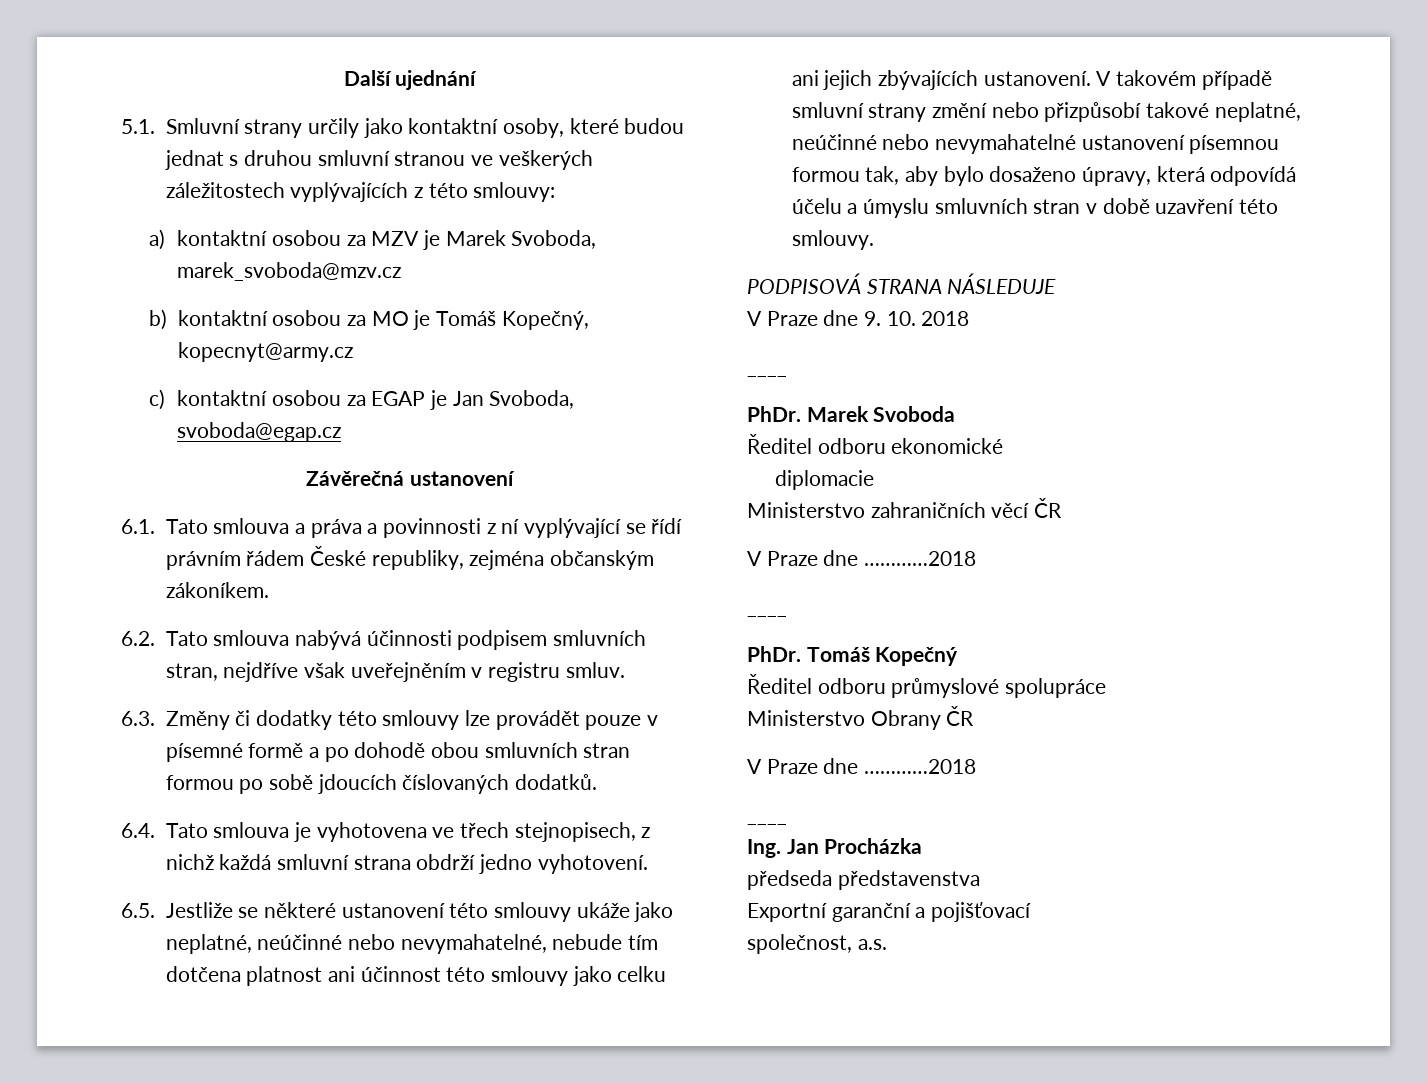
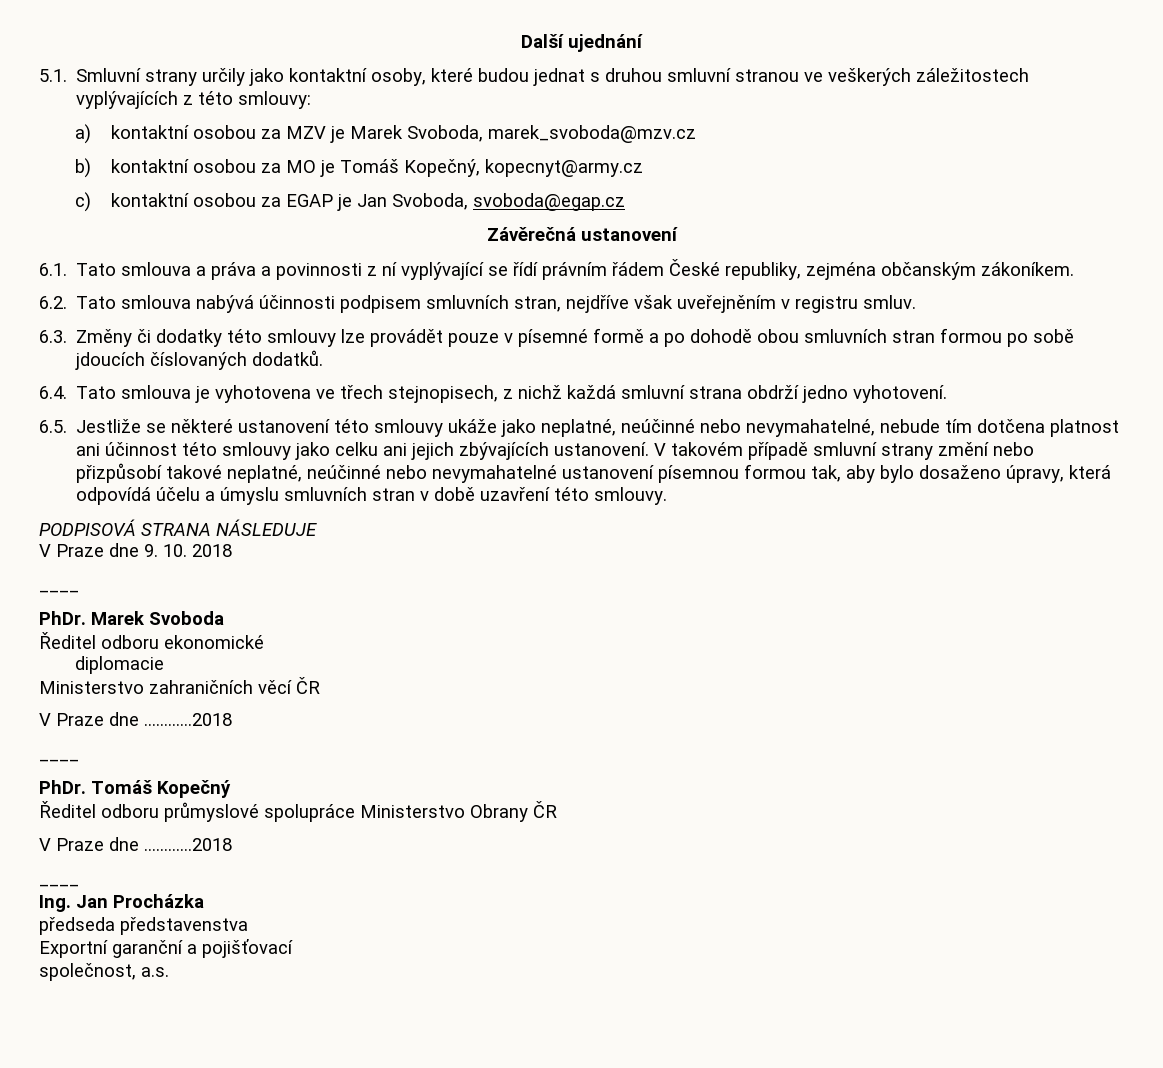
(1107, 688) // -> (355, 813) none

